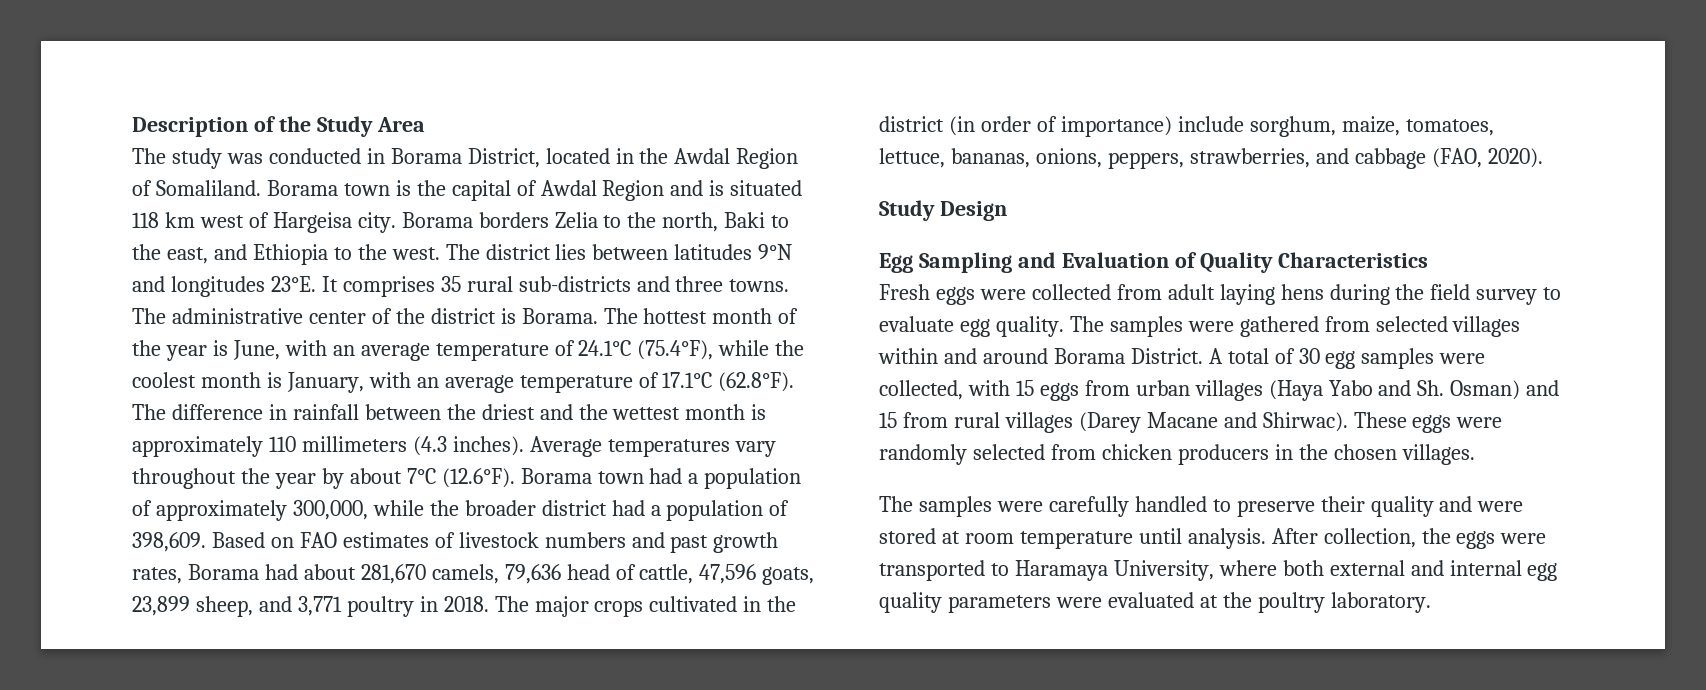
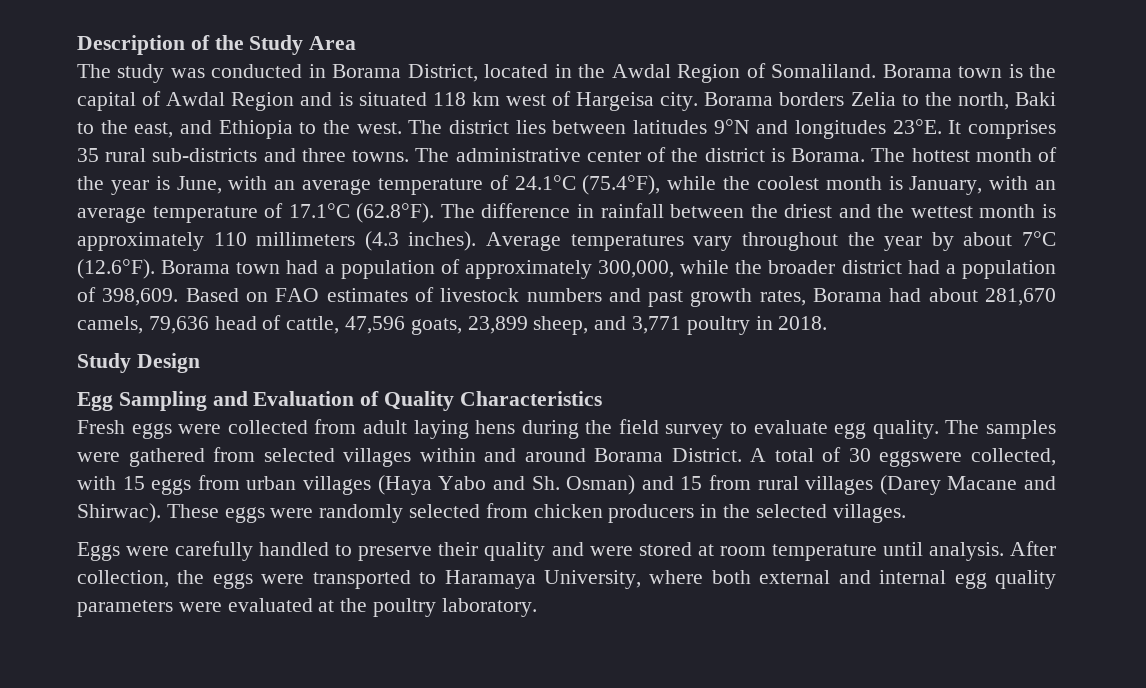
[494,596,797,617] [879,116,1494,137] [879,148,1543,169] The major crops cultivated in the district (in order of importance) include sorghum, maize, tomatoes, lettuce, bananas, onions, peppers, strawberries, and cabbage (FAO, 2020). -> (828, 323) none
[1325,348,1486,369] egg samples were -> [879,451,963,467] eggswere
[1333,444,1397,460] chosen -> [755,504,827,518] selected
[879,496,992,517] The samples -> [77,542,120,561] Eggs

